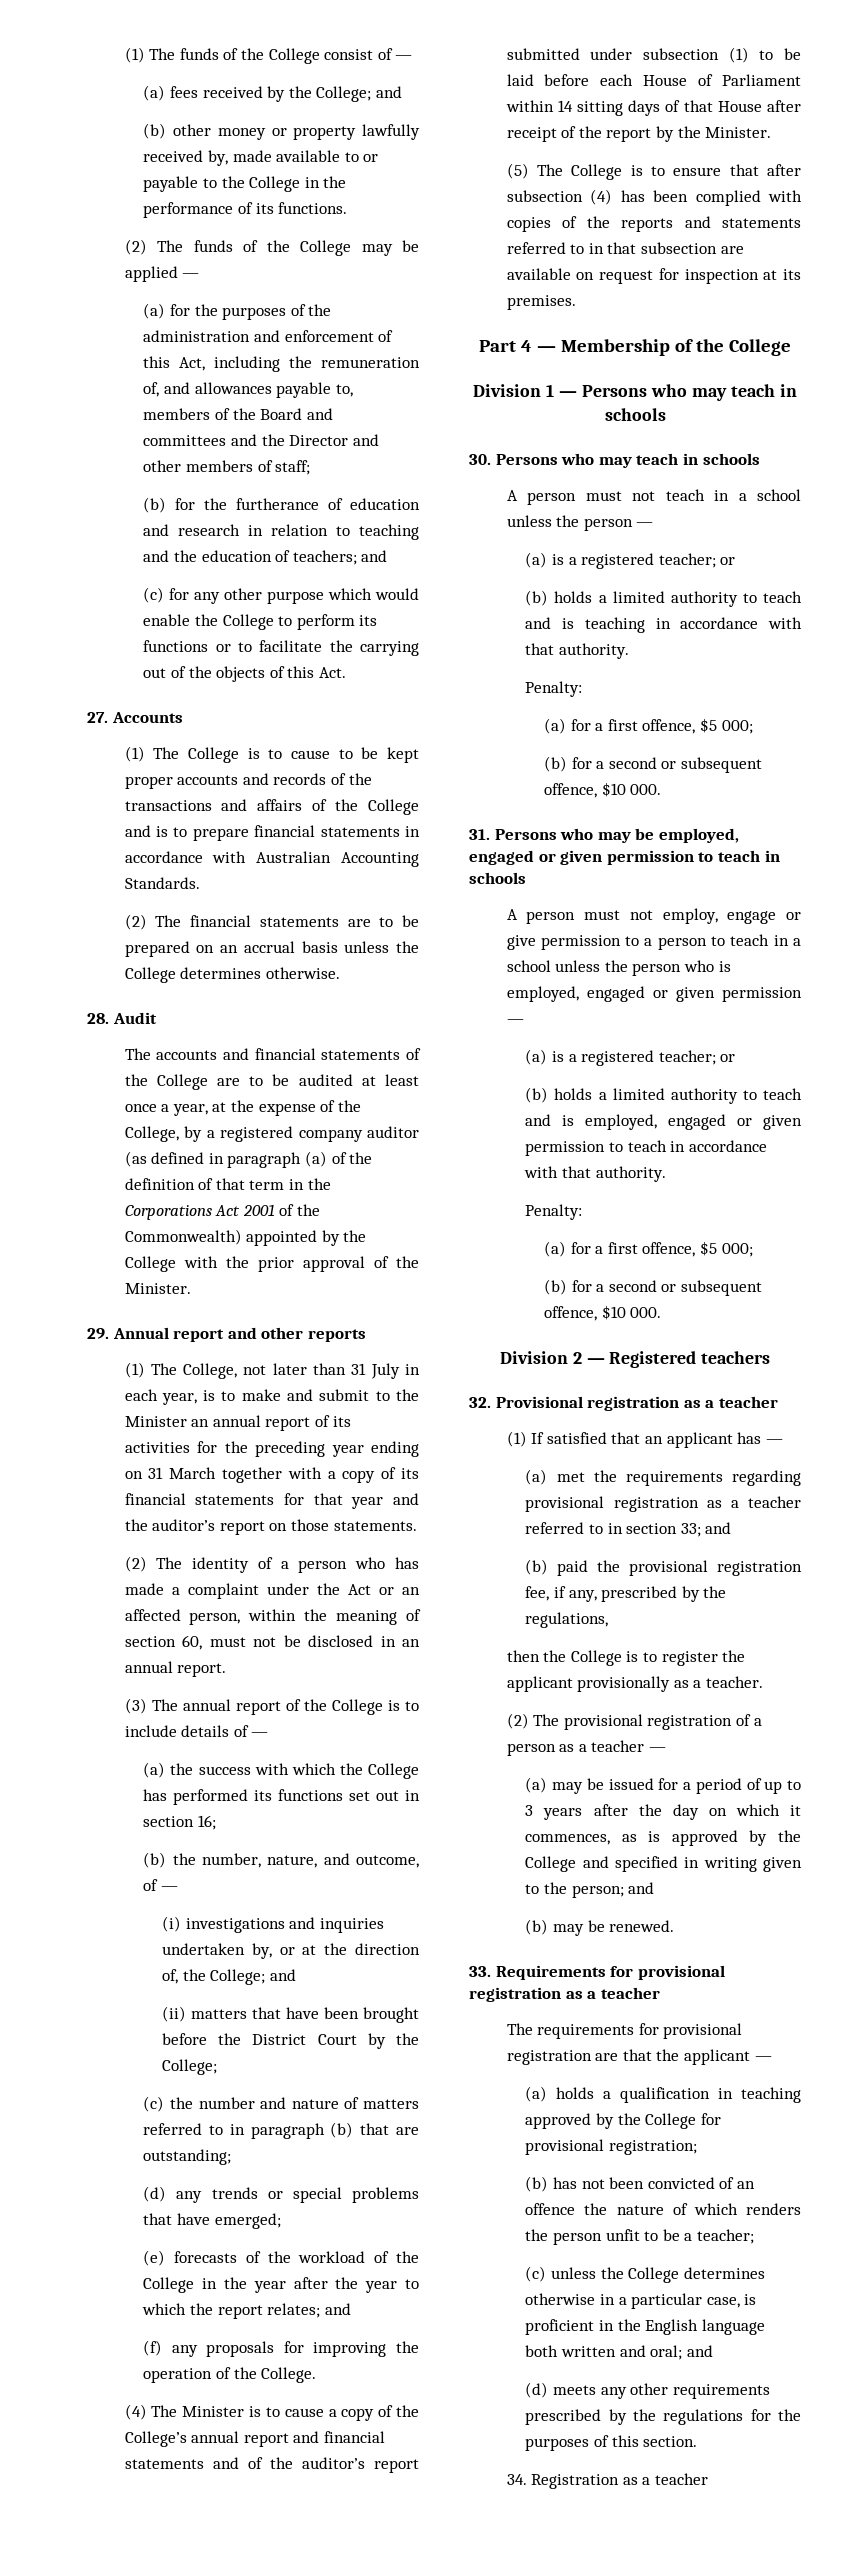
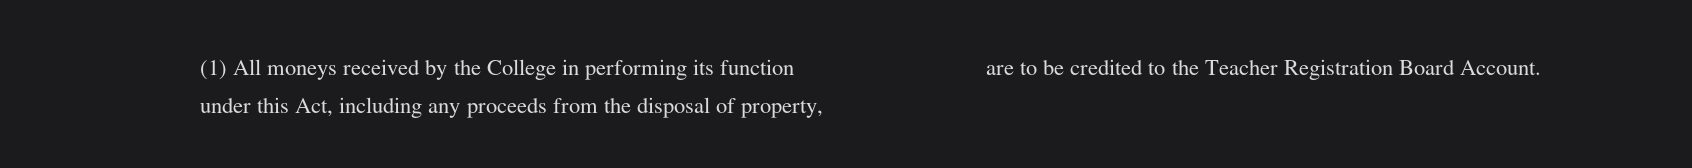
[124,47,413,64] [143,85,402,102] [143,123,421,140] [143,150,379,166] [143,176,347,192] [143,202,348,218] [124,239,419,256] [124,266,200,282] [143,303,332,320] [143,330,394,342] [143,356,420,372] [143,382,353,398] [143,408,333,420] [143,434,379,446] [143,460,311,475] [143,497,420,513] [143,524,419,540] [143,550,388,565] [143,587,419,604] [143,614,378,630] [143,640,419,656] [143,666,346,682] [87,712,183,723] [124,746,419,763] [124,773,372,789] [124,799,419,815] [124,825,420,841] [124,851,420,867] [124,877,200,889] [124,914,419,930] [124,941,419,957] [124,967,340,983] [87,1012,157,1024] [124,1048,421,1060] [124,1074,419,1090] [124,1100,361,1116] [124,1126,419,1142] [124,1151,373,1168] [124,1178,331,1190] [124,1204,320,1220] [124,1229,367,1246] [124,1256,419,1272] [124,1283,191,1294] [87,1327,366,1342] [124,1362,420,1379] [124,1389,419,1405] [124,1415,351,1431] [124,1441,420,1457] [124,1467,419,1483] [124,1493,419,1509] [124,1519,417,1535] [124,1556,419,1573] [124,1583,420,1599] [124,1609,421,1625] [124,1635,420,1650] [124,1661,227,1677] [124,1698,419,1715] [124,1725,269,1737] [143,1762,420,1779] [143,1789,420,1805] [143,1815,216,1830] [143,1852,419,1868] [143,1879,178,1891] [162,1916,384,1933] [162,1943,420,1959] [162,1969,296,1985] [162,2006,419,2023] [162,2033,419,2049] [162,2059,218,2075] [143,2096,420,2112] [143,2122,419,2139] [143,2149,232,2165] [143,2186,419,2203] [143,2213,281,2229] [143,2250,419,2266] [143,2277,419,2293] [142,2303,351,2319] [143,2340,419,2357] [143,2367,317,2383] [124,2404,419,2421] [124,2431,385,2447] [124,2457,419,2473] [506,47,801,63] [506,74,801,86] [505,100,801,116] [506,126,772,142] [506,163,801,180] [506,189,802,206] [506,216,801,232] [506,242,744,254] [506,268,801,284] [506,295,576,310] [479,339,791,356] [473,384,797,401] [604,408,666,421] [469,453,760,468] [506,489,801,505] [506,515,654,531] [525,552,736,569] [525,590,802,607] [525,617,802,633] [525,643,629,659] [525,681,583,697] [544,718,753,734] [544,756,763,773] [544,782,662,798] [469,828,739,843] [469,850,780,865] [469,872,526,884] [506,908,801,924] [506,934,801,950] [506,960,731,976] [506,986,802,1002] [506,1019,524,1024] [525,1049,736,1066] [525,1087,802,1104] [525,1114,802,1130] [525,1140,767,1156] [524,1166,666,1182] [525,1204,583,1220] [544,1241,753,1257] [544,1279,763,1296] [544,1305,662,1321] [499,1351,771,1368] [469,1396,778,1411] [506,1431,783,1448] [525,1469,801,1486] [525,1496,801,1512] [525,1522,732,1537] [525,1559,802,1576] [525,1586,727,1602] [525,1612,609,1628] [506,1650,746,1666] [506,1676,763,1692] [506,1713,762,1730] [506,1740,666,1756] [525,1777,801,1794] [525,1804,801,1820] [525,1830,801,1846] [525,1856,802,1872] [525,1882,655,1898] [525,1919,675,1936] [469,1965,725,1980] [469,1987,660,2002] [506,2023,743,2039] [506,2049,772,2065] [525,2086,801,2103] [525,2113,721,2129] [525,2139,697,2155] [525,2176,755,2192] [525,2203,801,2215] [525,2229,754,2245] [525,2266,765,2283] [525,2293,757,2309] [525,2319,765,2335] [525,2345,713,2360] [525,2382,770,2399] [525,2409,801,2425] [525,2435,698,2451] [506,2473,708,2489] (1) The funds of the College consist of — // (a) fees received by the College; and // (b) other money or property lawfully received by, made available to or payable to the College in the performance of its functions. // (2) The funds of the College may be applied — // (a) for the purposes of the administration and enforcement of this Act, including the remuneration of, and allowances payable to, members of the Board and committees and the Director and other members of staff; // (b) for the furtherance of education and research in relation to teaching and the education of teachers; and // (c) for any other purpose which would enable the College to perform its functions or to facilitate the carrying out of the objects of this Act. // 27. Accounts // (1) The College is to cause to be kept proper accounts and records of the transactions and affairs of the College and is to prepare financial statements in accordance with Australian Accounting Standards. // (2) The financial statements are to be prepared on an accrual basis unless the College determines otherwise. // 28. Audit // The accounts and financial statements of the College are to be audited at least once a year, at the expense of the College, by a registered company auditor (as defined in paragraph (a) of the definition of that term in the Corporations Act 2001 of the Commonwealth) appointed by the College with the prior approval of the Minister. // 29. Annual report and other reports // (1) The College, not later than 31 July in each year, is to make and submit to the Minister an annual report of its activities for the preceding year ending on 31 March together with a copy of its financial statements for that year and the auditor’s report on those statements. // (2) The identity of a person who has made a complaint under the Act or an affected person, within the meaning of section 60, must not be disclosed in an annual report. // (3) The annual report of the College is to include details of — // (a) the success with which the College has performed its functions set out in section 16; // (b) the number, nature, and outcome, of — // (i) investigations and inquiries undertaken by, or at the direction of, the College; and // (ii) matters that have been brought before the District Court by the College; // (c) the number and nature of matters referred to in paragraph (b) that are outstanding; // (d) any trends or special problems that have emerged; // (e) forecasts of the workload of the College in the year after the year to which the report relates; and // (f) any proposals for improving the operation of the College. // (4) The Minister is to cause a copy of the College’s annual report and financial statements and of the auditor’s report submitted under subsection (1) to be laid before each House of Parliament within 14 sitting days of that House after receipt of the report by the Minister. // (5) The College is to ensure that after subsection (4) has been complied with copies of the reports and statements referred to in that subsection are available on request for inspection at its premises. // Part 4 — Membership of the College // Division 1 — Persons who may teach in schools // 30. Persons who may teach in schools // A person must not teach in a school unless the person — // (a) is a registered teacher; or // (b) holds a limited authority to teach and is teaching in accordance with that authority. // Penalty: // (a) for a first offence, $5 000; // (b) for a second or subsequent offence, $10 000. // 31. Persons who may be employed, engaged or given permission to teach in schools // A person must not employ, engage or give permission to a person to teach in a school unless the person who is employed, engaged or given permission — // (a) is a registered teacher; or // (b) holds a limited authority to teach and is employed, engaged or given permission to teach in accordance with that authority. // Penalty: // (a) for a first offence, $5 000; // (b) for a second or subsequent offence, $10 000. // Division 2 — Registered teachers // 32. Provisional registration as a teacher // (1) If satisfied that an applicant has — // (a) met the requirements regarding provisional registration as a teacher referred to in section 33; and // (b) paid the provisional registration fee, if any, prescribed by the regulations, // then the College is to register the applicant provisionally as a teacher. // (2) The provisional registration of a person as a teacher — // (a) may be issued for a period of up to 3 years after the day on which it commences, as is approved by the College and specified in writing given to the person; and // (b) may be renewed. // 33. Requirements for provisional registration as a teacher // The requirements for provisional registration are that the applicant — // (a) holds a qualification in teaching approved by the College for provisional registration; // (b) has not been convicted of an offence the nature of which renders the person unfit to be a teacher; // (c) unless the College determines otherwise in a particular case, is proficient in the English language both written and oral; and // (d) meets any other requirements prescribed by the regulations for the purposes of this section. // 34. Registration as a teacher -> [200,59,794,80] [200,97,823,118] [986,59,1541,80] (1) All moneys received by the College in performing its function under this Act, including any proceeds from the disposal of property, are to be credited to the Teacher Registration Board Account.

